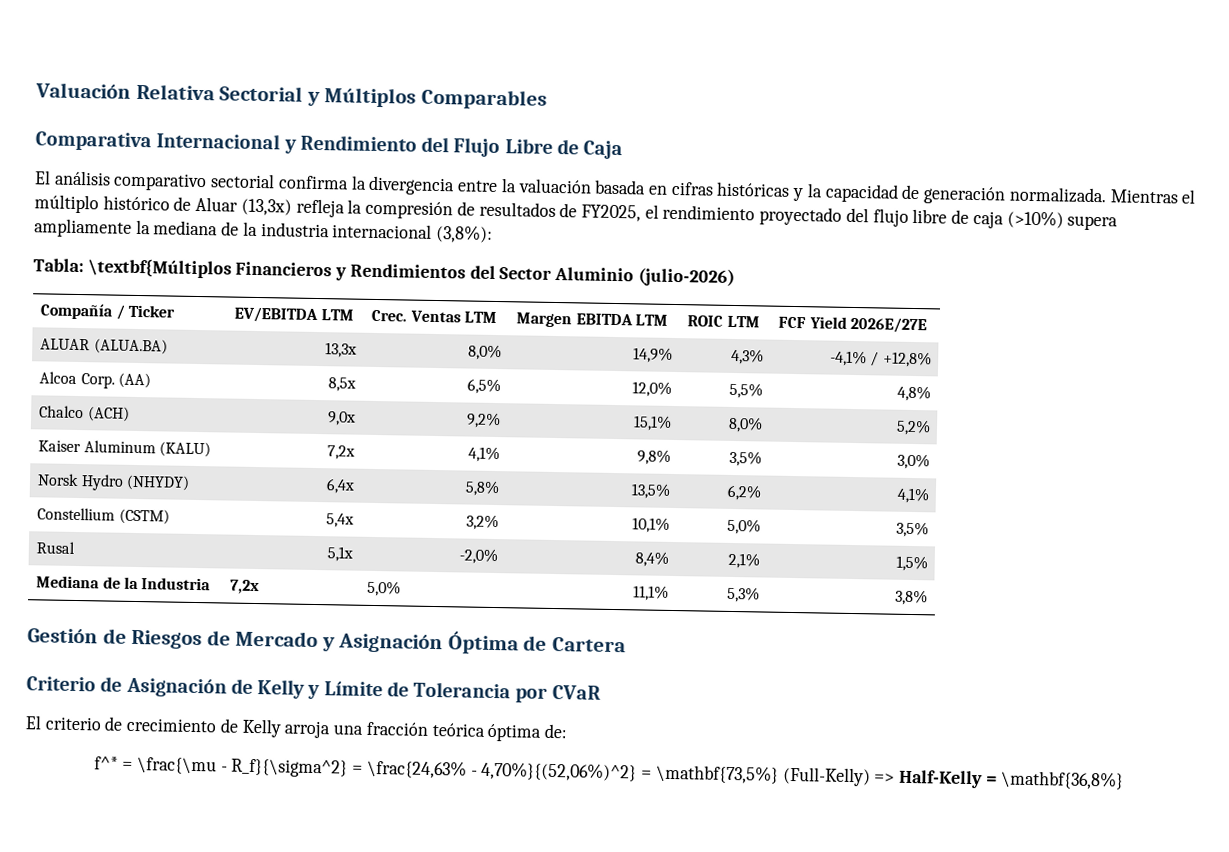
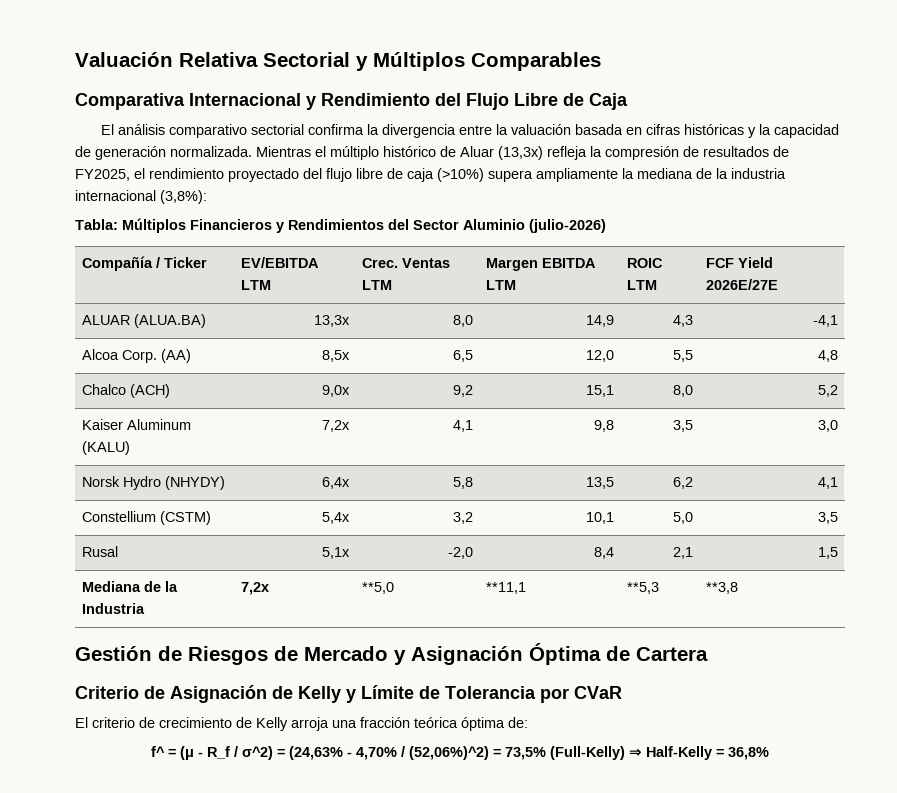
[87,258,232,279] \textbf{Múltiplos -> [122,218,186,233] Múltiplos
[467,344,502,361] [632,347,673,363] [730,348,764,365] [829,350,932,368] 8,0% | 14,9% | 4,3% | -4,1% / +12,8% -> [452,315,473,327] [585,315,614,327] [672,315,693,327] [812,315,838,327] 8,0 | 14,9 | 4,3 | -4,1
[466,378,501,395] [631,381,672,397] [728,382,763,399] [896,385,931,402] 6,5% | 12,0% | 5,5% | 4,8% -> [452,350,473,362] [585,350,614,362] [672,350,693,362] [817,350,838,362] 6,5 | 12,0 | 5,5 | 4,8
[465,412,501,429] [632,415,672,431] [727,416,763,433] [895,419,931,436] 9,2% | 15,1% | 8,0% | 5,2% -> [452,385,473,397] [585,385,614,397] [672,385,693,397] [817,385,838,397] 9,2 | 15,1 | 8,0 | 5,2
[467,446,500,463] [636,449,671,465] [728,450,762,467] [896,453,930,470] 4,1% | 9,8% | 3,5% | 3,0% -> [452,420,473,432] [593,420,614,432] [672,420,693,432] [817,420,838,432] 4,1 | 9,8 | 3,5 | 3,0
[464,480,500,497] [630,483,671,499] [726,484,762,501] [896,487,930,504] 5,8% | 13,5% | 6,2% | 4,1% -> [452,477,473,489] [585,477,614,489] [672,477,693,489] [817,477,838,489] 5,8 | 13,5 | 6,2 | 4,1
[465,514,499,531] [631,517,670,533] [726,518,761,535] [895,521,929,538] [36,541,76,554] [326,546,353,562] [458,548,498,565] [634,551,669,567] [727,552,760,569] [895,555,928,572] 3,2% | 10,1% | 5,0% | 3,5% // Rusal | 5,1x | -2,0% | 8,4% | 2,1% | 1,5% -> [452,512,473,524] [585,512,614,524] [672,512,693,524] [817,512,838,524] [82,546,119,557] [321,547,350,559] [447,547,473,559] [593,547,614,559] [672,547,693,559] [817,547,838,559] 3,2 | 10,1 | 5,0 | 3,5 // Rusal | 5,1x | -2,0 | 8,4 | 2,1 | 1,5
[367,580,402,597] [632,585,669,601] [726,586,760,603] [894,589,928,606] 5,0% | 11,1% | 5,3% | 3,8% -> [362,582,395,594] [486,582,527,594] [627,582,660,594] [706,582,739,594] **5,0 | **11,1 | **5,3 | **3,8
[93,756,896,787] f^* = \frac{\mu - R_f}{\sigma^2} = \frac{24,63% - 4,70%}{(52,06%)^2} = \mathbf{73,5%} (Full-Kelly) => -> [151,746,642,760] f^ = (μ - R_f / σ^2) = (24,63% - 4,70% / (52,06%)^2) = 73,5% (Full-Kelly) ⇒
[1000,770,1125,790] \mathbf{36,8%} -> [728,747,769,760] 36,8%

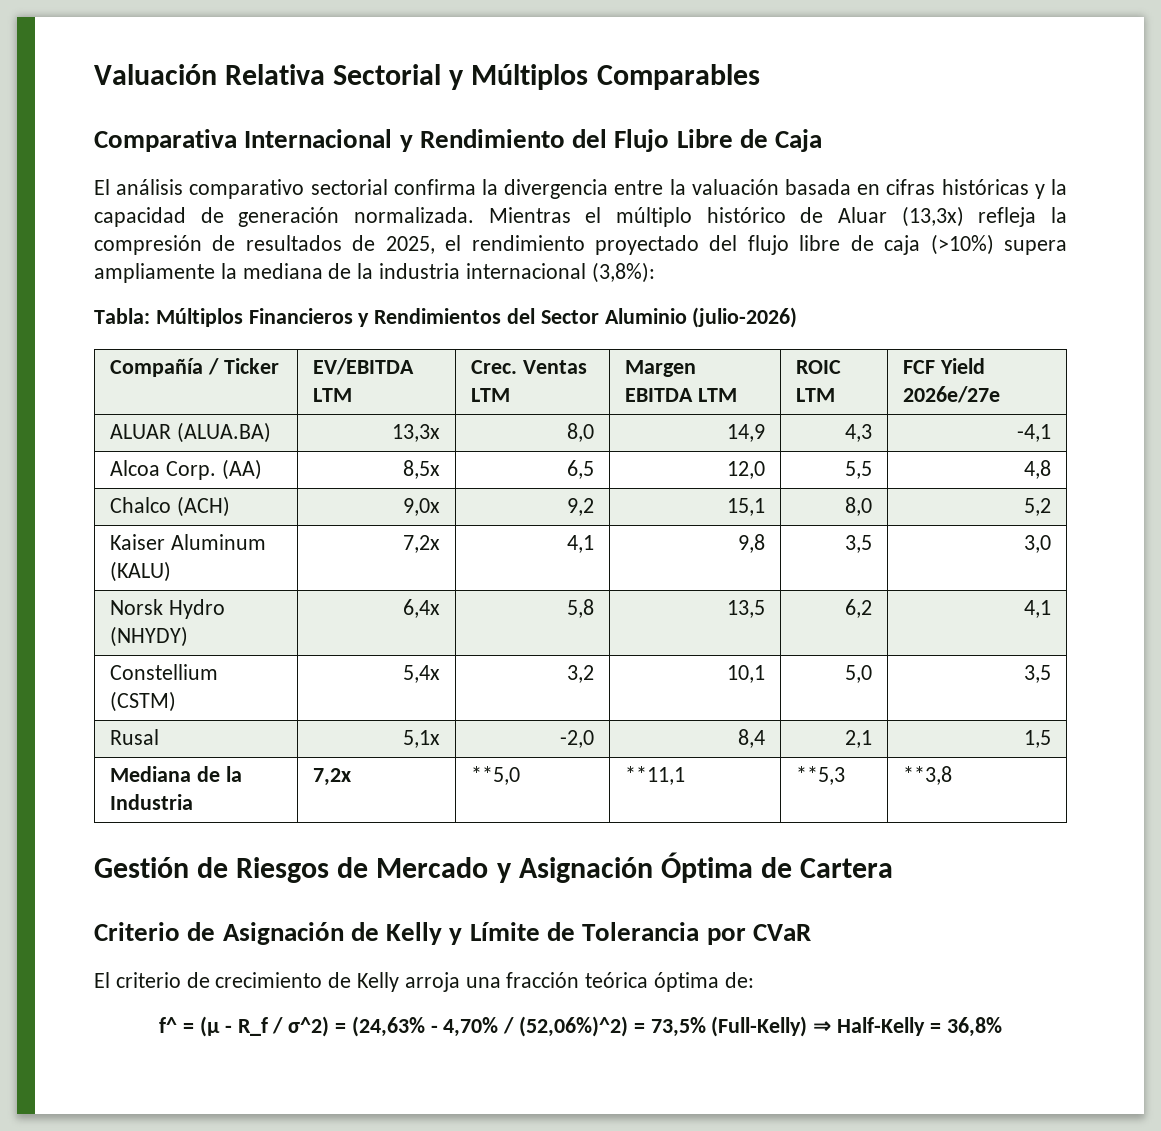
[75,169,130,181] FY2025, -> [385,236,435,254] 2025,
[706,279,779,290] 2026E/27E -> [903,386,1001,403] 2026e/27e

